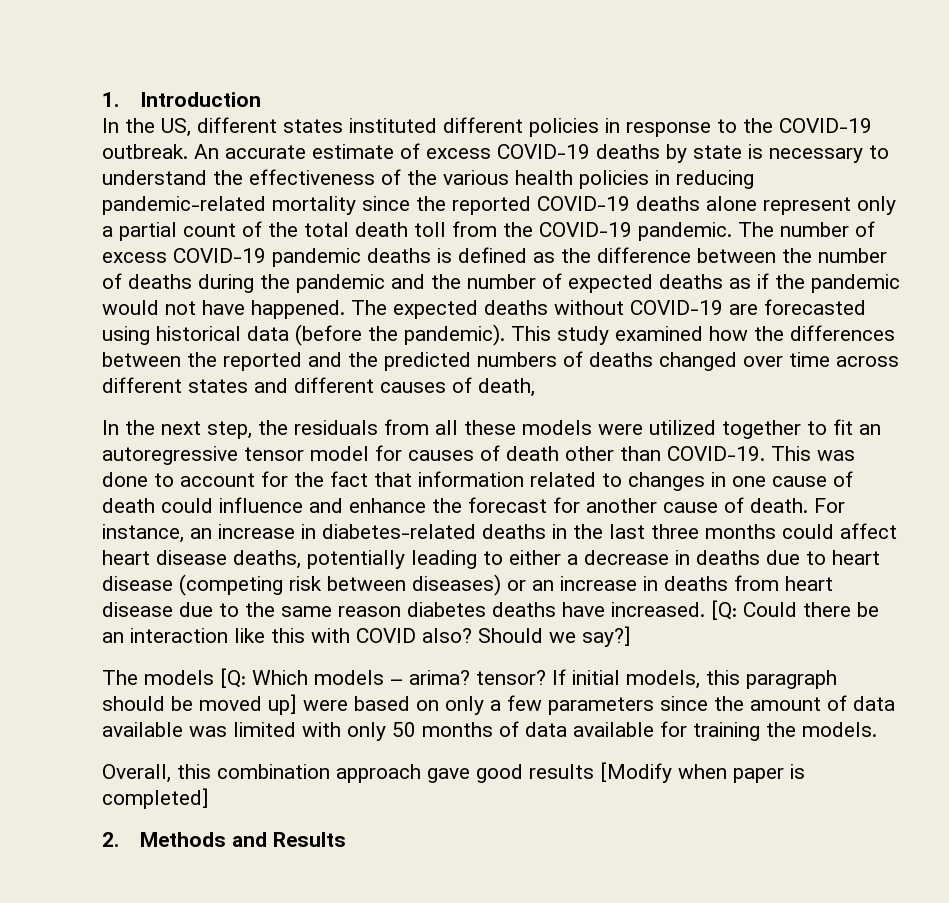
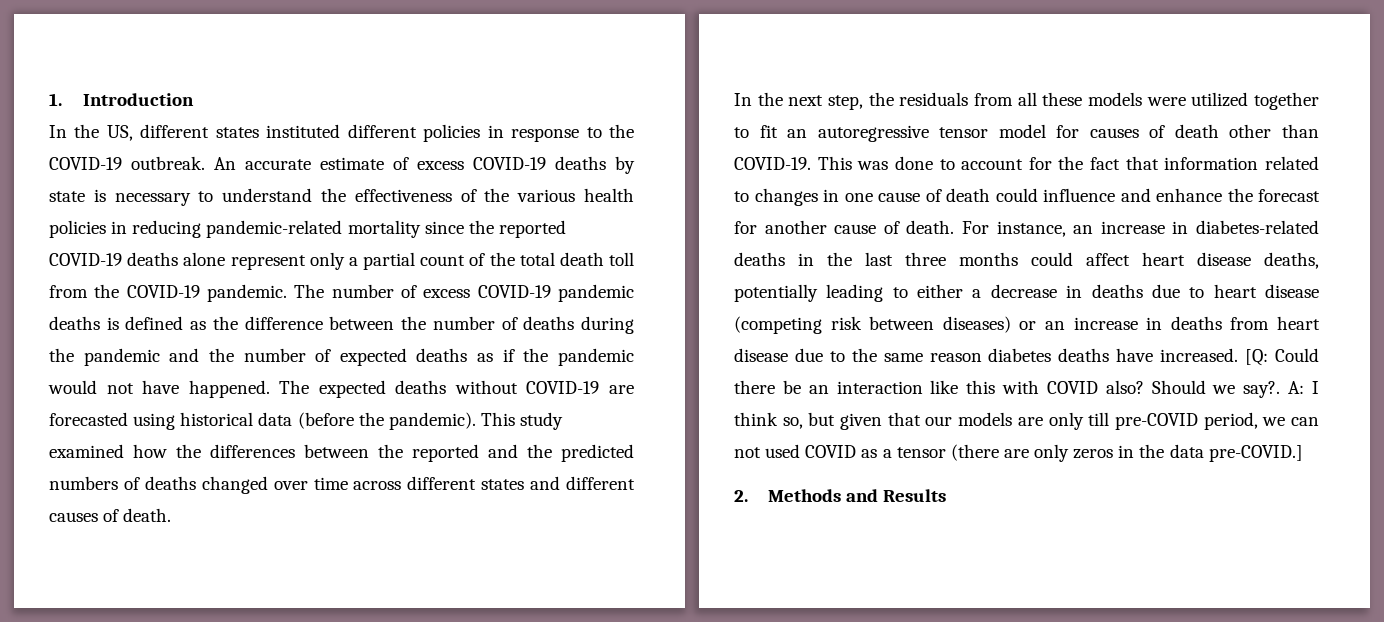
[478,378,535,397] death, -> [123,508,172,522] death.
[582,626,631,647] [102,668,837,689] [102,694,895,715] [102,721,877,741] [102,762,805,783] [102,788,209,809] say?] // The models [Q: Which models – arima? tensor? If initial models, this paragraph should be moved up] were based on only a few parameters since the amount of data available was limited with only 50 months of data available for training the models. // Overall, this combination approach gave good results [Modify when paper is completed] -> [1243,381,1319,398] [734,412,1319,430] [734,444,1303,462] say?. A: I think so, but given that our models are only till pre-COVID period, we can not used COVID as a tensor (there are only zeros in the data pre-COVID.]

